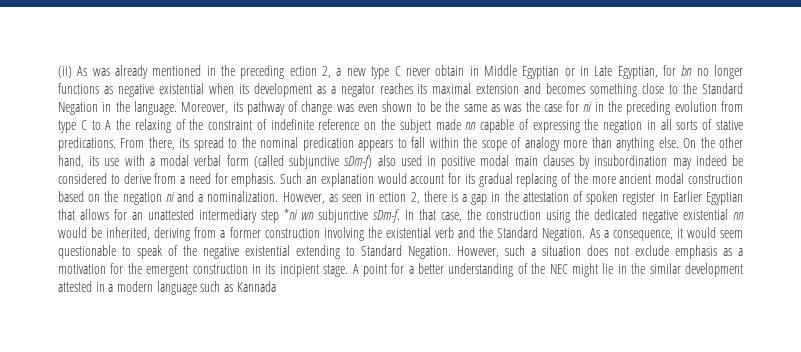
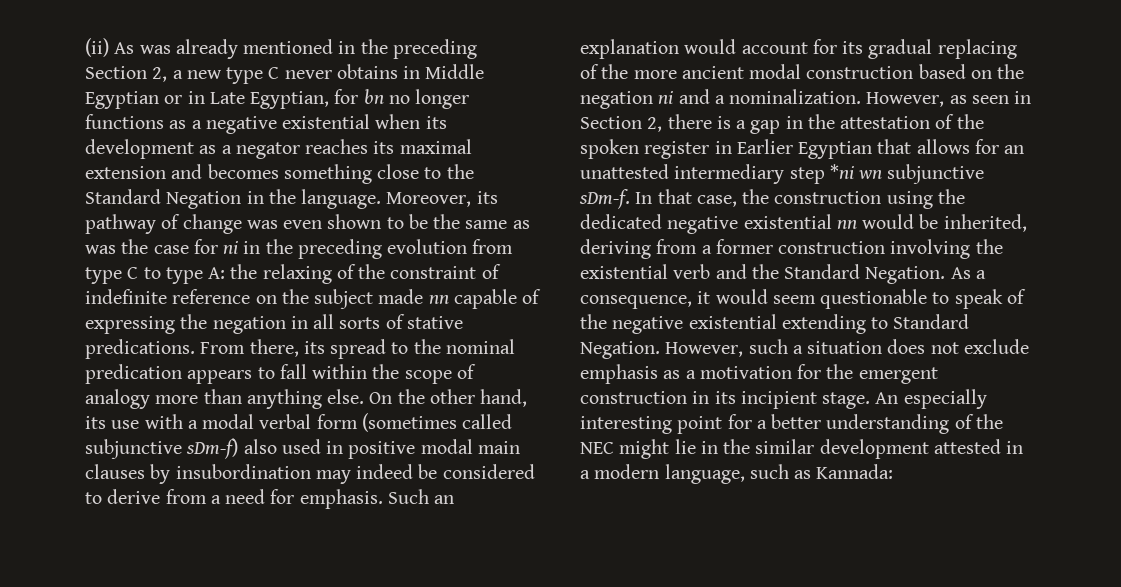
[289,66,317,76] ection -> [85,66,147,79] Section
[435,65,465,76] obtain -> [336,64,398,79] obtains
(113, 90) none -> [191,120,202,129] a
[105,120,112,130] A -> [165,267,226,284] type A:
[253,155,284,168] (called -> [361,413,513,432] (sometimes called
[379,192,407,202] ection -> [580,116,642,129] Section
(584, 196) none -> [956,114,984,129] the
[352,264,359,274] A -> [875,389,987,409] [580,416,672,434] An especially interesting
[156,281,197,295] language -> [664,464,745,484] language,
[236,281,276,292] Kannada -> [816,464,894,479] Kannada:

